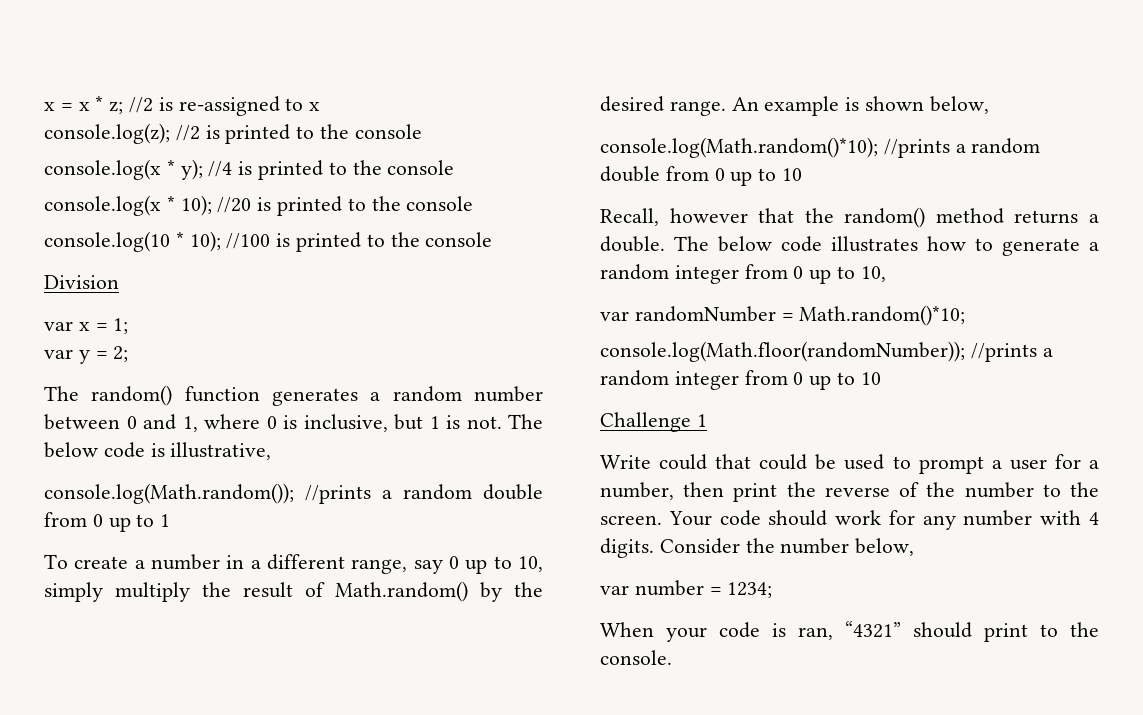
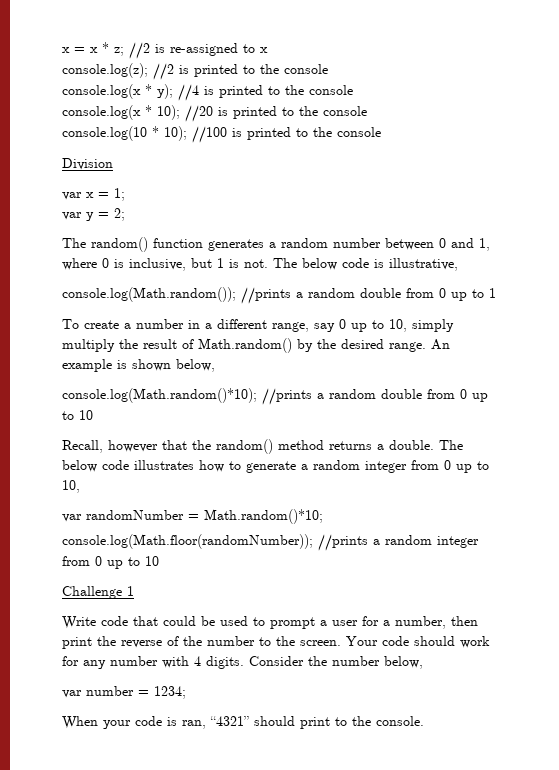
[659,454,708,470] could -> [101,616,128,626] code

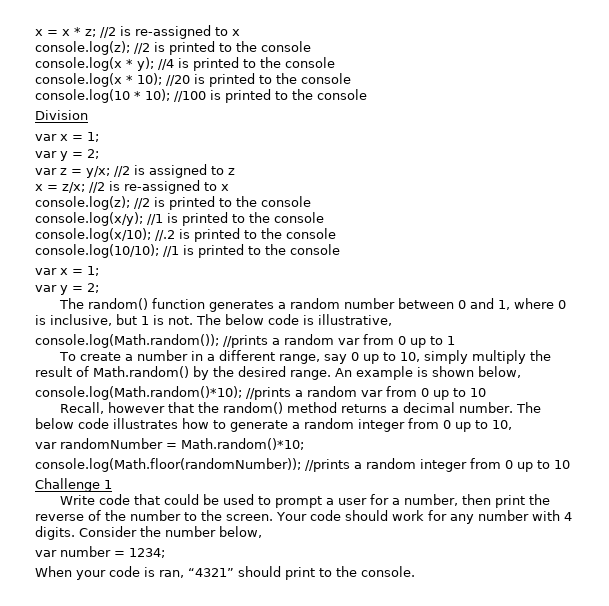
(125, 214) none -> [35,164,235,178] [35,180,229,194] [35,196,311,210] [35,212,324,226] [35,228,336,242] [35,244,340,258] [35,266,99,276] [35,283,99,295] // var z = y/x; //2 is assigned to z // x = z/x; //2 is re-assigned to x // console.log(z); //2 is printed to the console // console.log(x/y); //1 is printed to the console // console.log(x/10); //.2 is printed to the console // console.log(10/10); //1 is printed to the console // var x = 1; // var y = 2;
[360,288,401,298] double -> [338,338,360,345] var
[381,389,422,399] double -> [361,390,383,397] var
[389,440,434,450] double. -> [402,402,513,413] decimal number.

